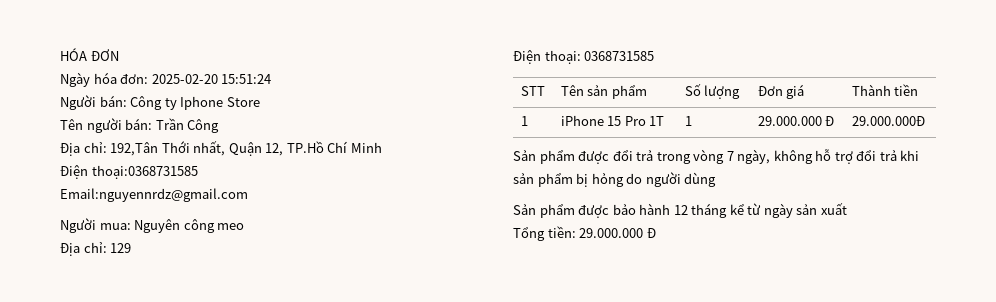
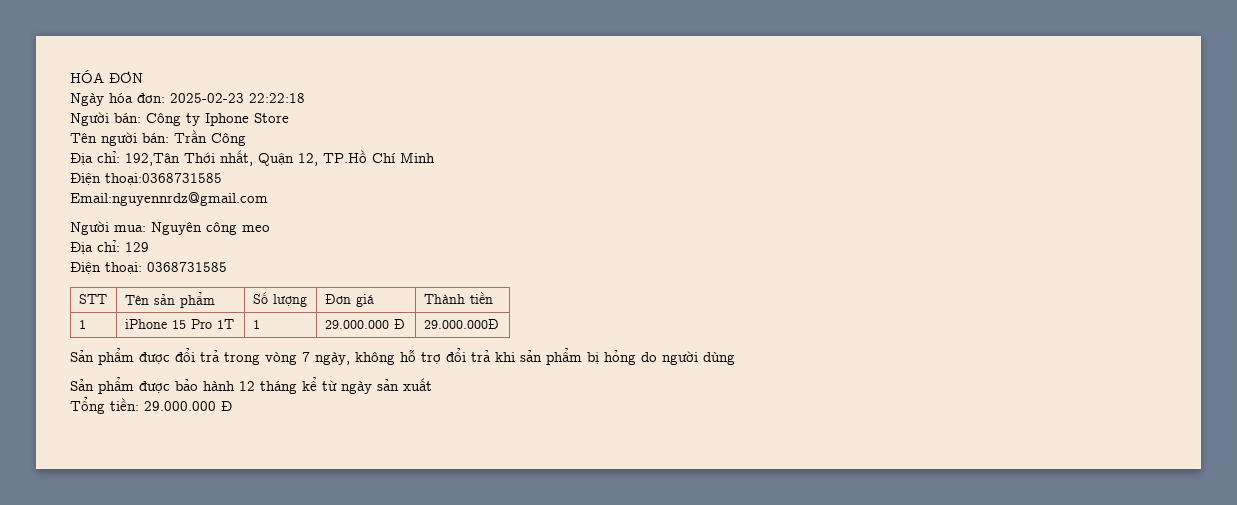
[151,74,272,84] 2025-02-20 15:51:24 -> [170,93,305,103] 2025-02-23 22:22:18

